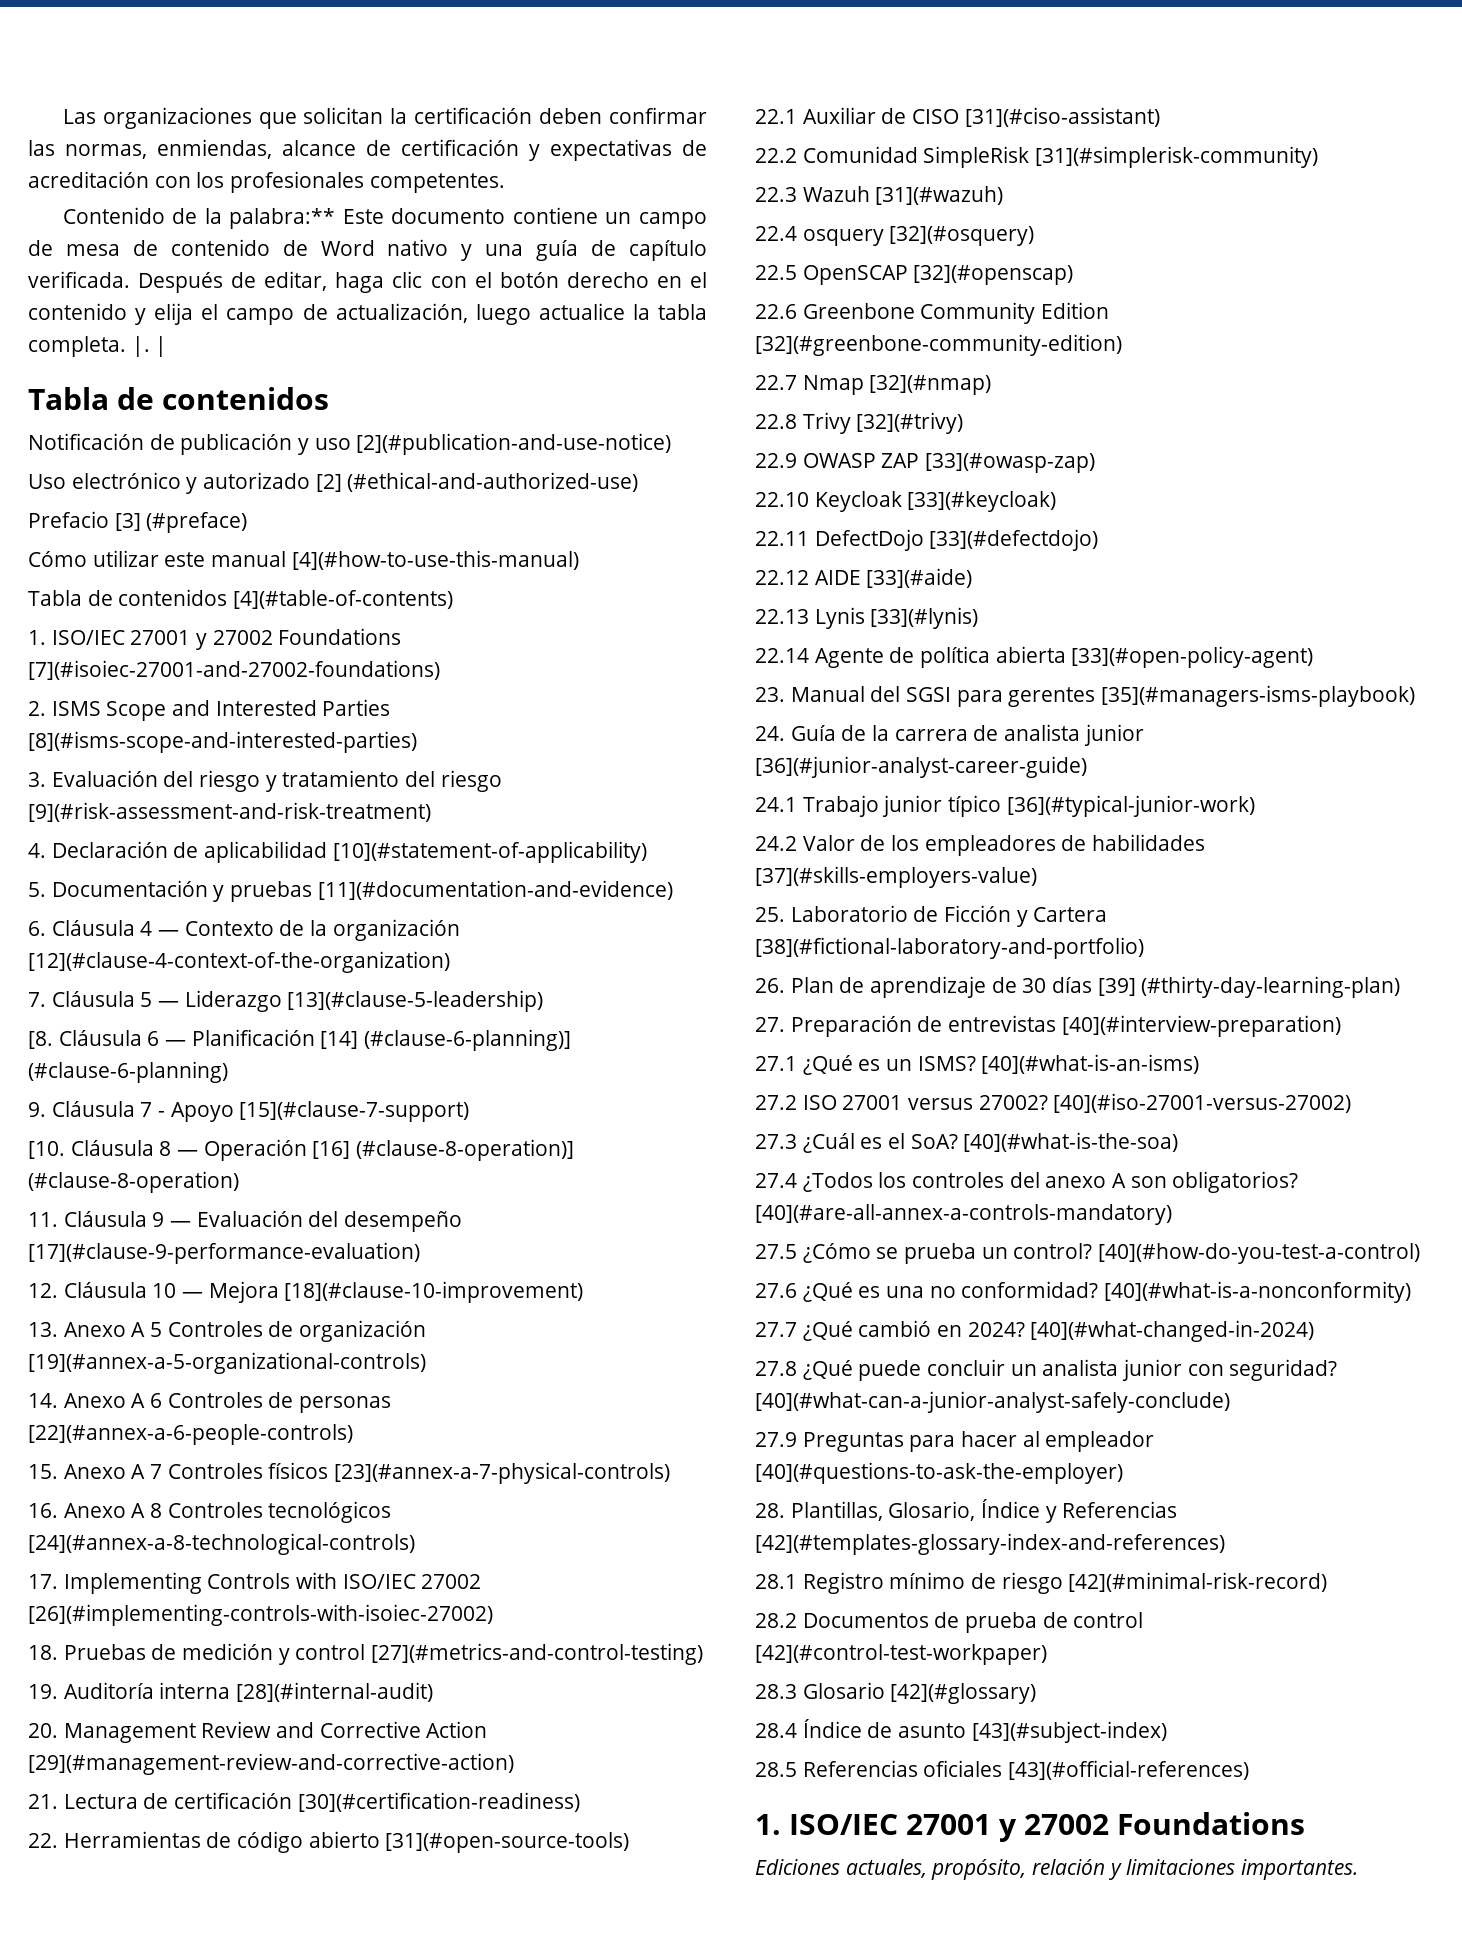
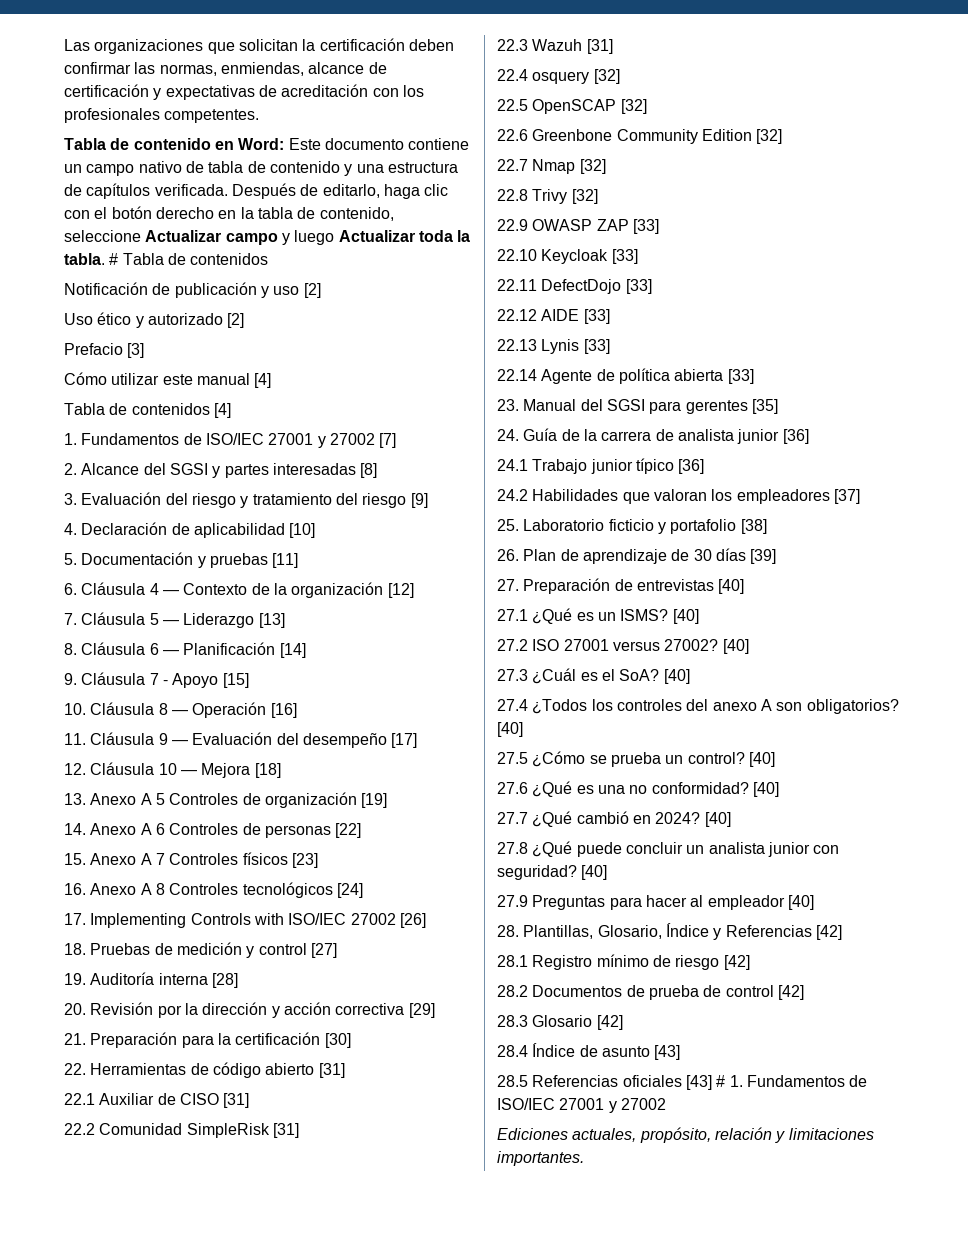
[62,207,336,229] Contenido de la palabra:** -> [64,138,285,150] Tabla de contenido en Word:
[28,239,707,261] de mesa de contenido de Word nativo y una guía de capítulo -> [138,161,458,176] [64,183,151,199] nativo de tabla de contenido y una estructura de capítulos
[264,271,328,291] editar, -> [322,184,380,198] editarlo,
[689,272,707,288] [28,303,708,325] [28,336,168,357] el contenido y elija el campo de actualización, luego actualice la tabla completa. |. | // -> [240,207,394,221] [64,230,471,245] [64,253,119,265] la tabla de contenido, seleccione Actualizar campo y luego Actualizar toda la tabla. #
[356,433,672,455] [2](#publication-and-use-notice) -> [303,283,321,298] [2]
[71,472,181,489] electrónico -> [97,312,132,325] ético
[347,472,639,492] (#ethical-and-authorized-use) -> (245, 320) none
[146,512,248,533] (#preface) -> (145, 350) none
[291,550,579,570] [28,589,453,609] [28,628,402,650] [28,660,440,680] [4](#how-to-use-this-manual) // Tabla de contenidos [4](#table-of-contents) // 1. ISO/IEC 27001 y 27002 Foundations [7](#isoiec-27001-and-27002-foundations) -> [254,373,272,388] [64,403,231,418] [64,433,397,448] [4] // Tabla de contenidos [4] // 1. Fundamentos de ISO/IEC 27001 y 27002 [7]
[51,699,391,721] [28,731,417,753] ISMS Scope and Interested Parties [8](#isms-scope-and-interested-parties) -> [81,463,378,478] Alcance del SGSI y partes interesadas [8]
[28,802,431,822] [9](#risk-assessment-and-risk-treatment) -> [410,493,428,508] [9]
[332,841,647,863] [10](#statement-of-applicability) -> [289,523,316,538] [10]
[317,880,673,900] [11](#documentation-and-evidence) -> [272,553,299,568] [11]
[28,951,450,973] [12](#clause-4-context-of-the-organization) -> [387,583,414,598] [12]
[287,990,544,1012] [28,1031,53,1049] [13](#clause-5-leadership) // [8. -> [258,613,285,628] [64,643,77,655] [13] // 8.
[364,1029,572,1051] [28,1061,228,1083] (#clause-6-planning)] (#clause-6-planning) -> (306, 650) none
[239,1101,470,1122] [28,1141,65,1159] [15](#clause-7-support) // [10. -> [222,673,249,688] [64,703,86,715] [15] // 10.
[356,1139,575,1161] [28,1171,239,1193] (#clause-8-operation)] (#clause-8-operation) -> (297, 710) none
[28,1242,420,1264] [17](#clause-9-performance-evaluation) -> [391,733,418,748] [17]
[284,1281,584,1303] [18](#clause-10-improvement) -> [254,763,281,778] [18]
[28,1352,426,1374] [19](#annex-a-5-organizational-controls) -> [361,793,388,808] [19]
[28,1424,353,1445] [22](#annex-a-6-people-controls) -> [335,823,362,838] [22]
[334,1462,671,1484] [23](#annex-a-7-physical-controls) -> [291,853,318,868] [23]
[28,1533,415,1555] [24](#annex-a-8-technological-controls) -> [336,883,363,898] [24]
[28,1604,493,1626] [26](#implementing-controls-with-isoiec-27002) -> [399,913,426,928] [26]
[371,1643,704,1665] [27](#metrics-and-control-testing) -> [310,943,337,958] [27]
[236,1682,434,1702] [28](#internal-audit) -> [211,973,238,988] [28]
[63,1721,488,1743] [28,1753,514,1775] [28,1792,580,1812] Management Review and Corrective Action [29](#management-review-and-corrective-action) // 21. Lectura de certificación [30](#certification-readiness) -> [90,1002,435,1018] [64,1032,351,1048] Revisión por la dirección y acción correctiva [29] // 21. Preparación para la certificación [30]
[385,1832,630,1853] [31](#open-source-tools) -> [318,1063,345,1078] [31]
[964,107,1160,127] [31](#ciso-assistant) -> [223,1093,250,1108] [31]
[1035,146,1319,168] [31](#simplerisk-community) -> [272,1123,299,1138] [31]
[875,186,1004,205] [31](#wazuh) -> [586,39,613,54] [31]
[889,226,1035,246] [32](#osquery) -> [593,69,620,84] [32]
[913,265,1074,285] [32](#openscap) -> [620,99,647,114] [32]
[755,334,1122,356] [32](#greenbone-community-edition) -> [756,129,783,144] [32]
[869,375,992,395] [32](#nmap) -> [579,159,606,174] [32]
[856,412,964,434] [32](#trivy) -> [571,189,598,204] [32]
[924,453,1095,473] [33](#owasp-zap) -> [632,219,659,234] [33]
[907,491,1057,512] [33](#keycloak) -> [611,249,638,264] [33]
[929,529,1099,551] [33](#defectdojo) -> [625,279,652,294] [33]
[866,568,973,588] [33](#aide) -> [583,309,610,324] [33]
[870,607,979,629] [33](#lynis) -> [583,339,610,354] [33]
[1071,646,1314,668] [33](#open-policy-agent) -> [727,369,754,384] [33]
[1101,685,1416,707] [35](#managers-isms-playbook) -> [751,399,778,414] [35]
[755,756,1087,778] [36](#junior-analyst-career-guide) -> [782,429,809,444] [36]
[1006,795,1255,817] [36](#typical-junior-work) -> [678,459,705,474] [36]
[802,834,1206,856] [755,866,1037,888] [755,905,1108,927] [755,937,1144,959] Valor de los empleadores de habilidades [37](#skills-employers-value) // 25. Laboratorio de Ficción y Cartera [38](#fictional-laboratory-and-portfolio) -> [532,489,860,504] [497,519,767,534] Habilidades que valoran los empleadores [37] // 25. Laboratorio ficticio y portafolio [38]
[1141,976,1401,998] (#thirty-day-learning-plan) -> (777, 556) none
[1061,1015,1341,1037] [40](#interview-preparation) -> [718,579,745,594] [40]
[981,1054,1200,1074] [40](#what-is-an-isms) -> [672,609,699,624] [40]
[1053,1093,1352,1113] [40](#iso-27001-versus-27002) -> [722,639,749,654] [40]
[963,1132,1179,1152] [40](#what-is-the-soa) -> [663,669,690,684] [40]
[755,1204,1172,1225] [40](#are-all-annex-a-controls-mandatory) -> [497,722,523,737] [40]
[1098,1243,1421,1264] [40](#how-do-you-test-a-control) -> [748,752,775,767] [40]
[1104,1281,1412,1303] [40](#what-is-a-nonconformity) -> [752,782,779,797] [40]
[1030,1320,1315,1342] [40](#what-changed-in-2024) -> [704,812,731,827] [40]
[755,1391,1230,1413] [40](#what-can-a-junior-analyst-safely-conclude) -> [581,865,608,880] [40]
[755,1462,1123,1484] [40](#questions-to-ask-the-employer) -> [787,895,814,910] [40]
[755,1533,1225,1555] [42](#templates-glossary-index-and-references) -> [815,925,842,940] [42]
[1068,1572,1328,1592] [42](#minimal-risk-record) -> [723,955,750,970] [42]
[755,1644,1047,1665] [42](#control-test-workpaper) -> [777,985,804,1000] [42]
[890,1683,1037,1704] [42](#glossary) -> [596,1015,623,1030] [42]
[971,1721,1167,1743] [43](#subject-index) -> [654,1045,681,1060] [43]
[1008,1760,1250,1780] [755,1812,1305,1842] [43](#official-references) // 1. ISO/IEC 27001 y 27002 Foundations -> [685,1075,868,1090] [497,1098,666,1113] [43] # 1. Fundamentos de ISO/IEC 27001 y 27002

